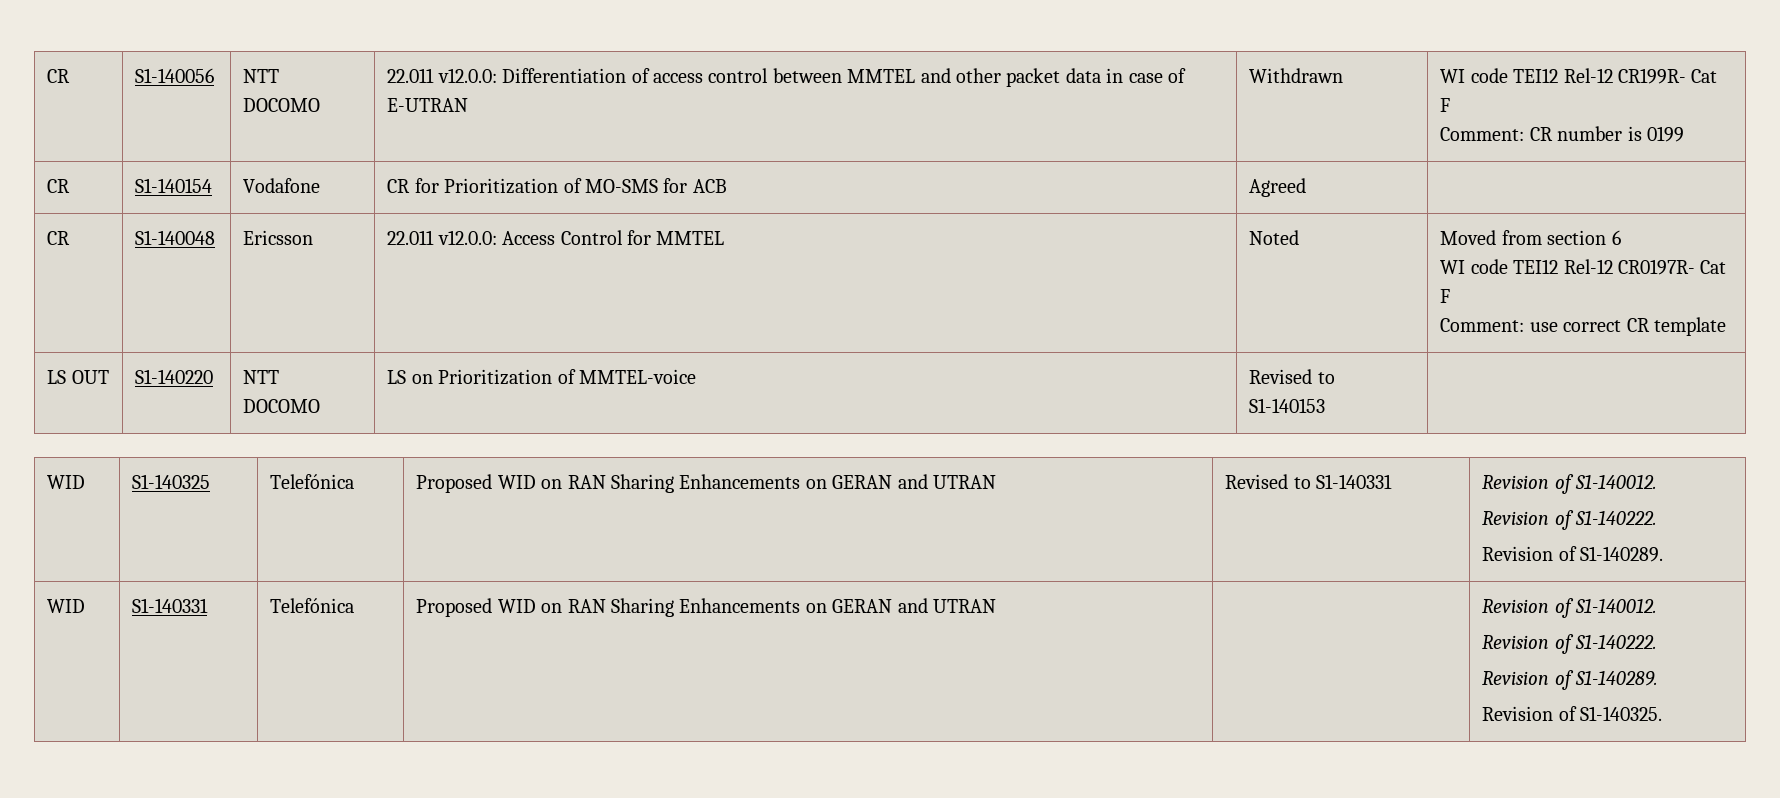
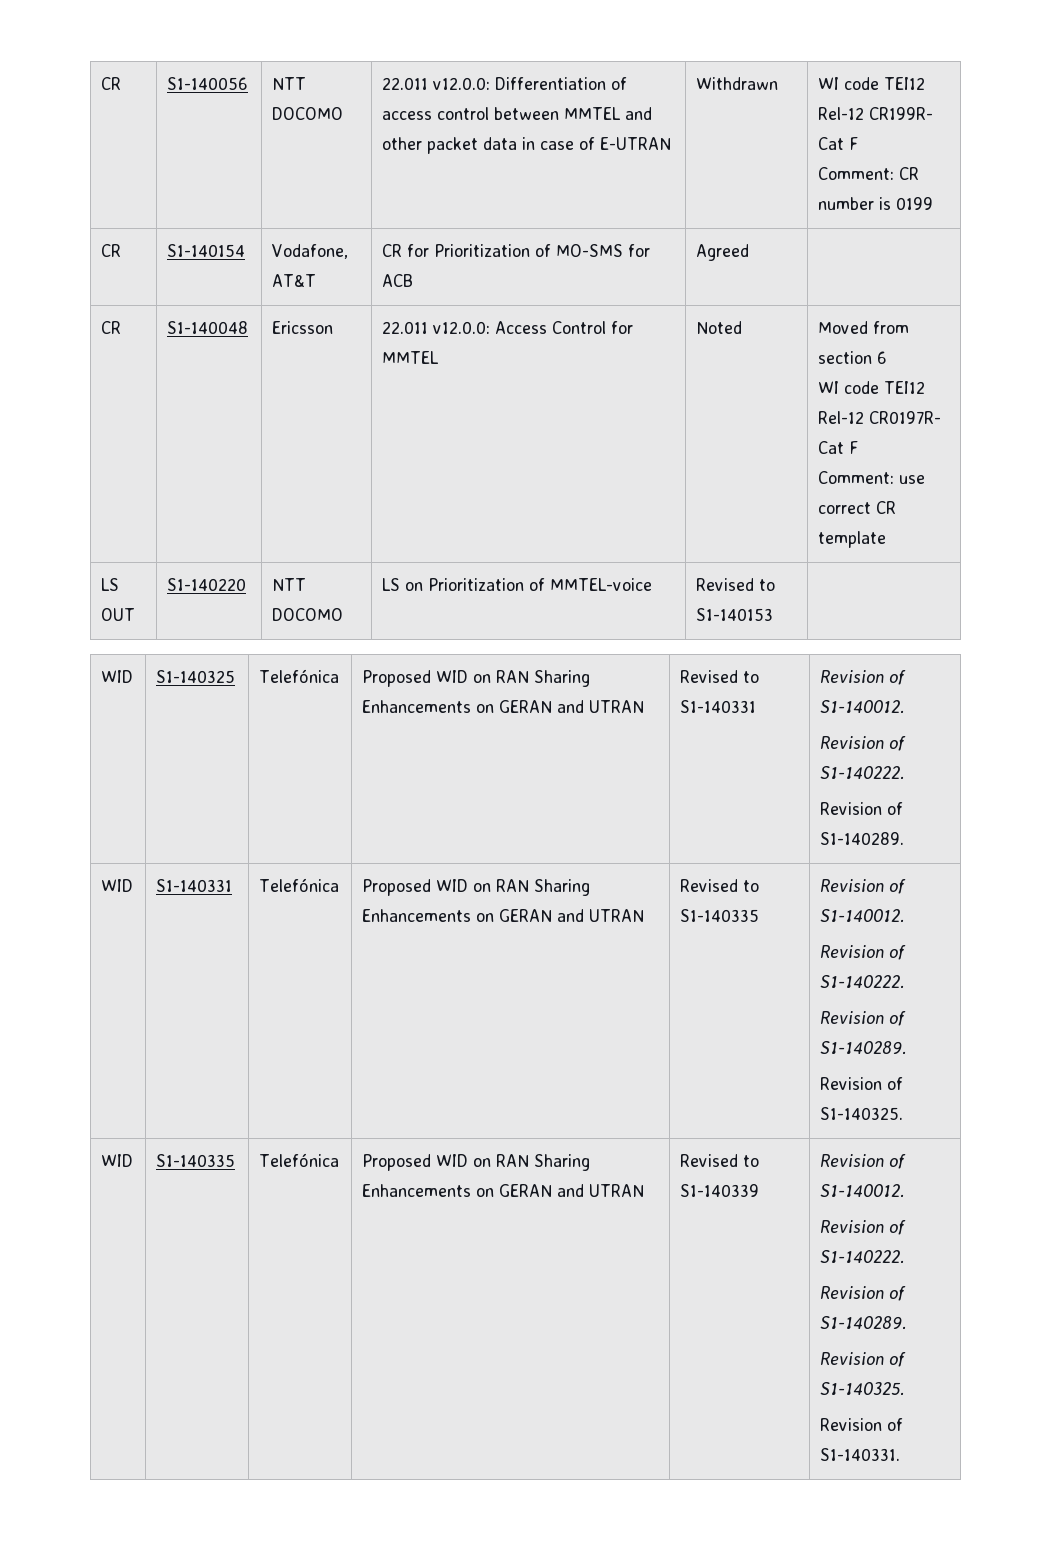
[243,178,321,193] Vodafone -> [272,244,349,259] [272,274,317,287] Vodafone, AT&T
(997, 606) none -> [680,879,760,892] [680,909,760,922] Revised to S1-140335
(1663, 713) none -> [101,1154,134,1167] [156,1154,236,1167] [259,1153,340,1167] [362,1154,591,1171] [362,1184,645,1197] [680,1154,760,1167] [680,1184,760,1197] [820,1154,907,1169] [820,1184,906,1198] [820,1220,907,1235] [820,1250,906,1264] [820,1286,907,1301] [820,1316,908,1330] [820,1352,907,1367] [820,1382,906,1396] [820,1418,904,1431] [820,1448,901,1461] // WID | S1-140335 | Telefónica | Proposed WID on RAN Sharing Enhancements on GERAN and UTRAN | Revised to S1-140339 | Revision of S1-140012. // Revision of S1-140222. // Revision of S1-140289. // Revision of S1-140325. // Revision of S1-140331.

